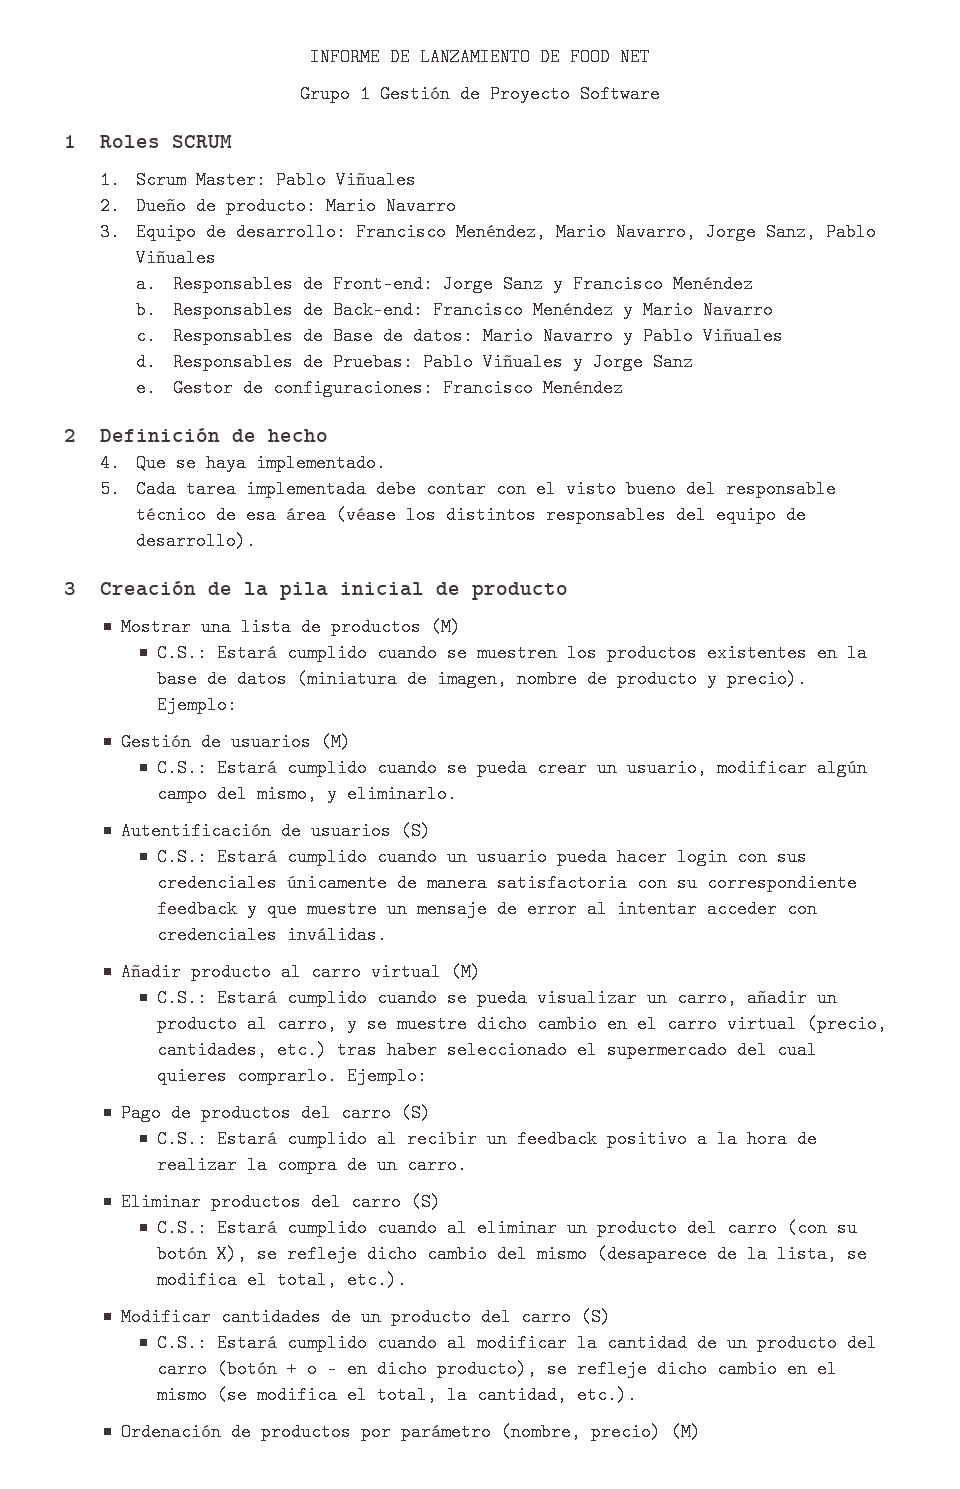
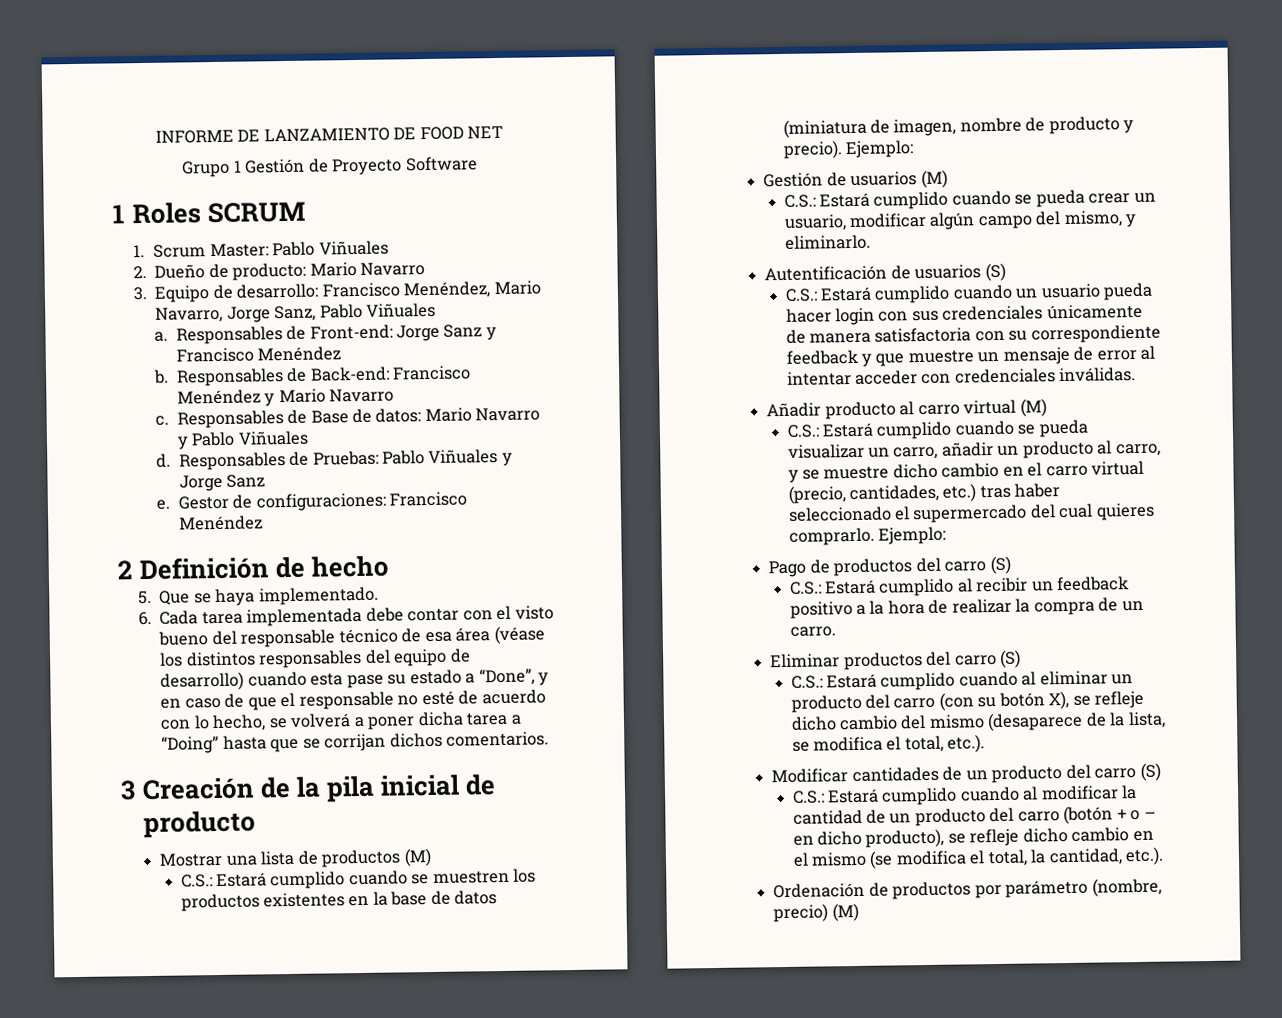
[100,454,121,472] 4. -> [138,590,153,605] 5.
[100,480,121,498] 5. -> [138,611,153,626] 6.
[136,532,257,550] desarrollo). -> [160,668,550,691] [160,689,546,711] [160,711,522,732] [161,731,550,754] desarrollo) cuando esta pase su estado a “Done”, y en caso de que el responsable no esté de acuerdo con lo hecho, se volverá a poner dicha tarea a “Doing” hasta que se corrijan dichos comentarios.

